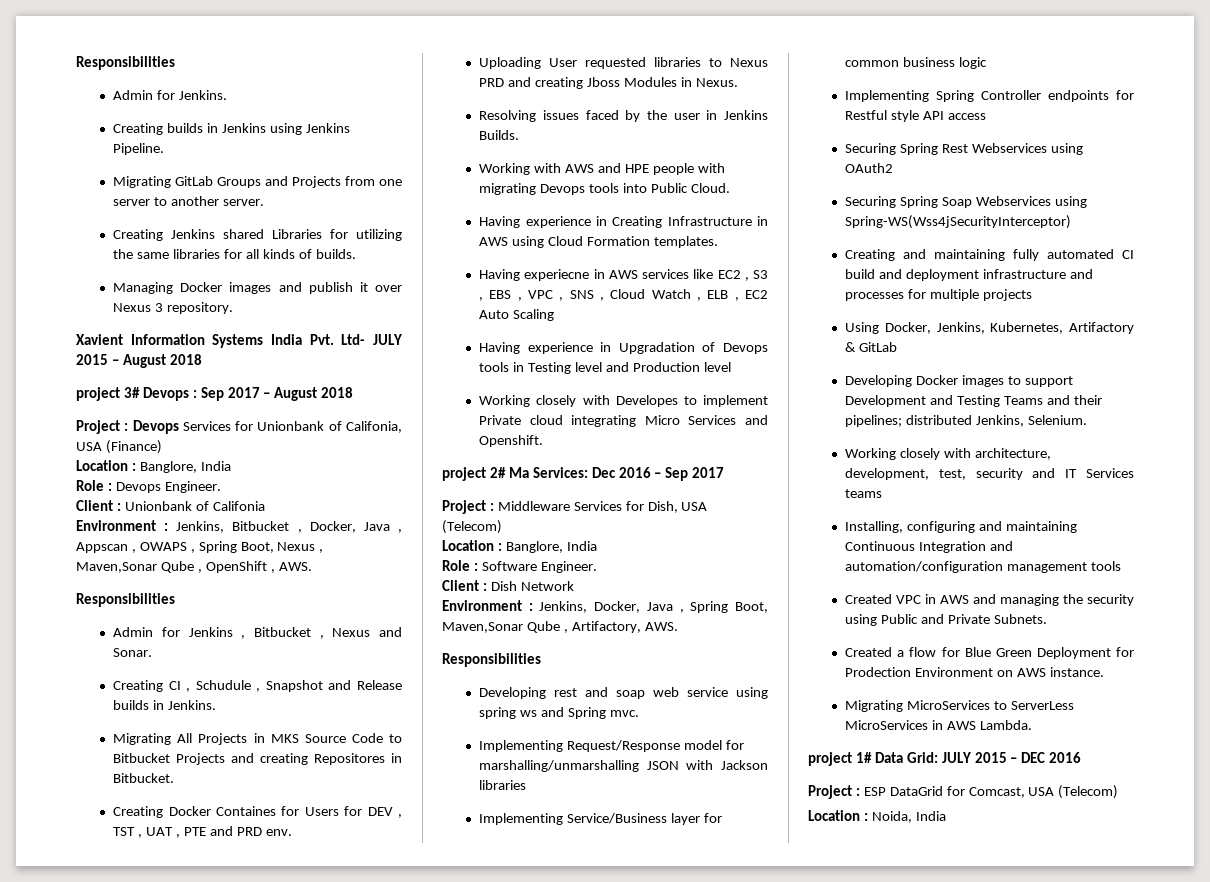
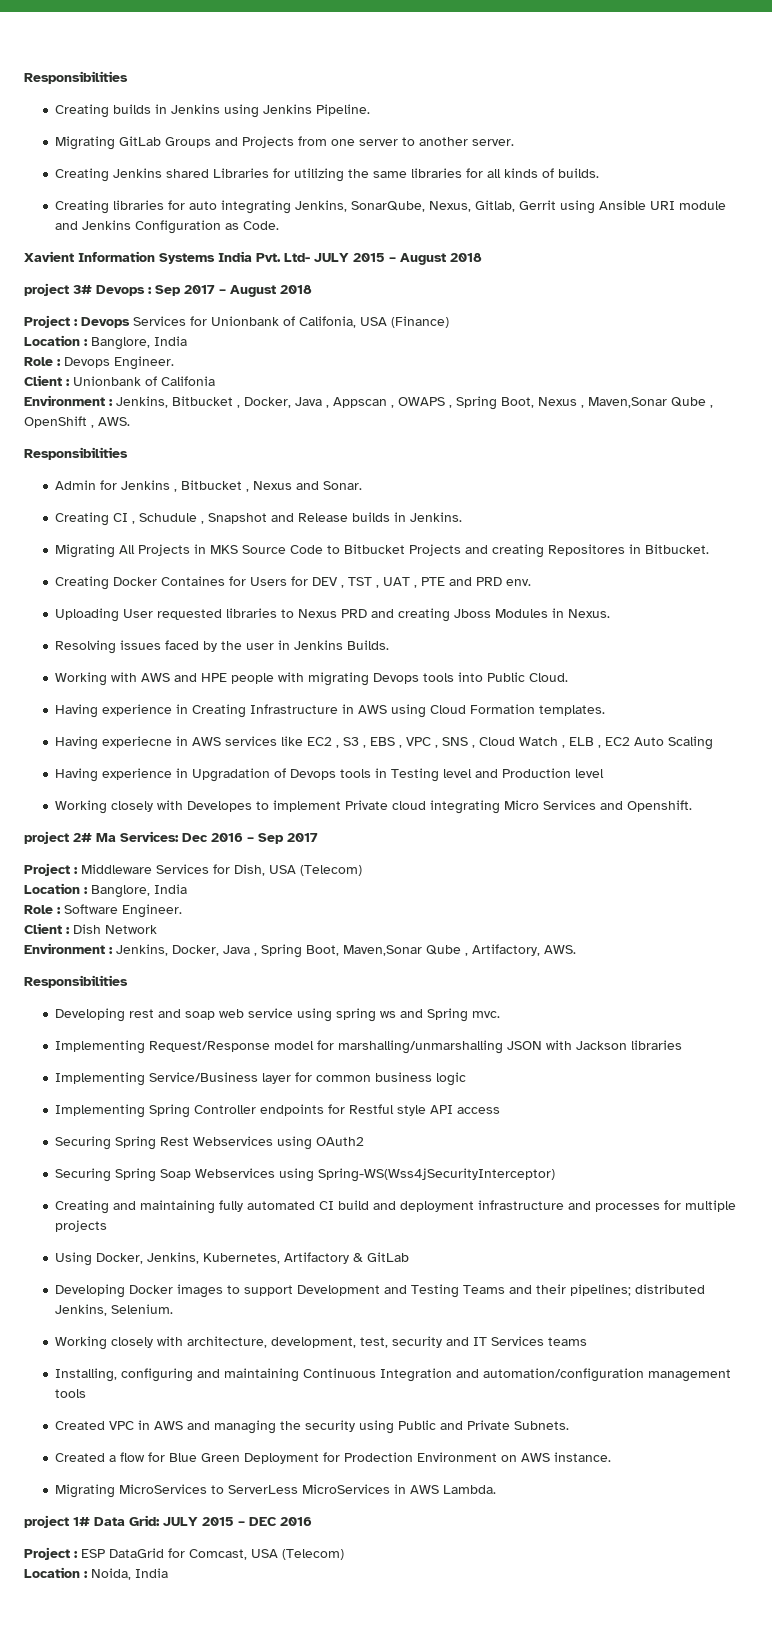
[76,56,175,70] [113,90,227,100] Responsibilities // Admin for Jenkins. -> [24,71,128,84] Responsibilities
[113,282,402,294] [113,302,233,314] Managing Docker images and publish it over Nexus 3 repository. -> [55,200,727,214] [55,220,280,234] Creating libraries for auto integrating Jenkins, SonarQube, Nexus, Gitlab, Gerrit using Ansible URI module and Jenkins Configuration as Code.

